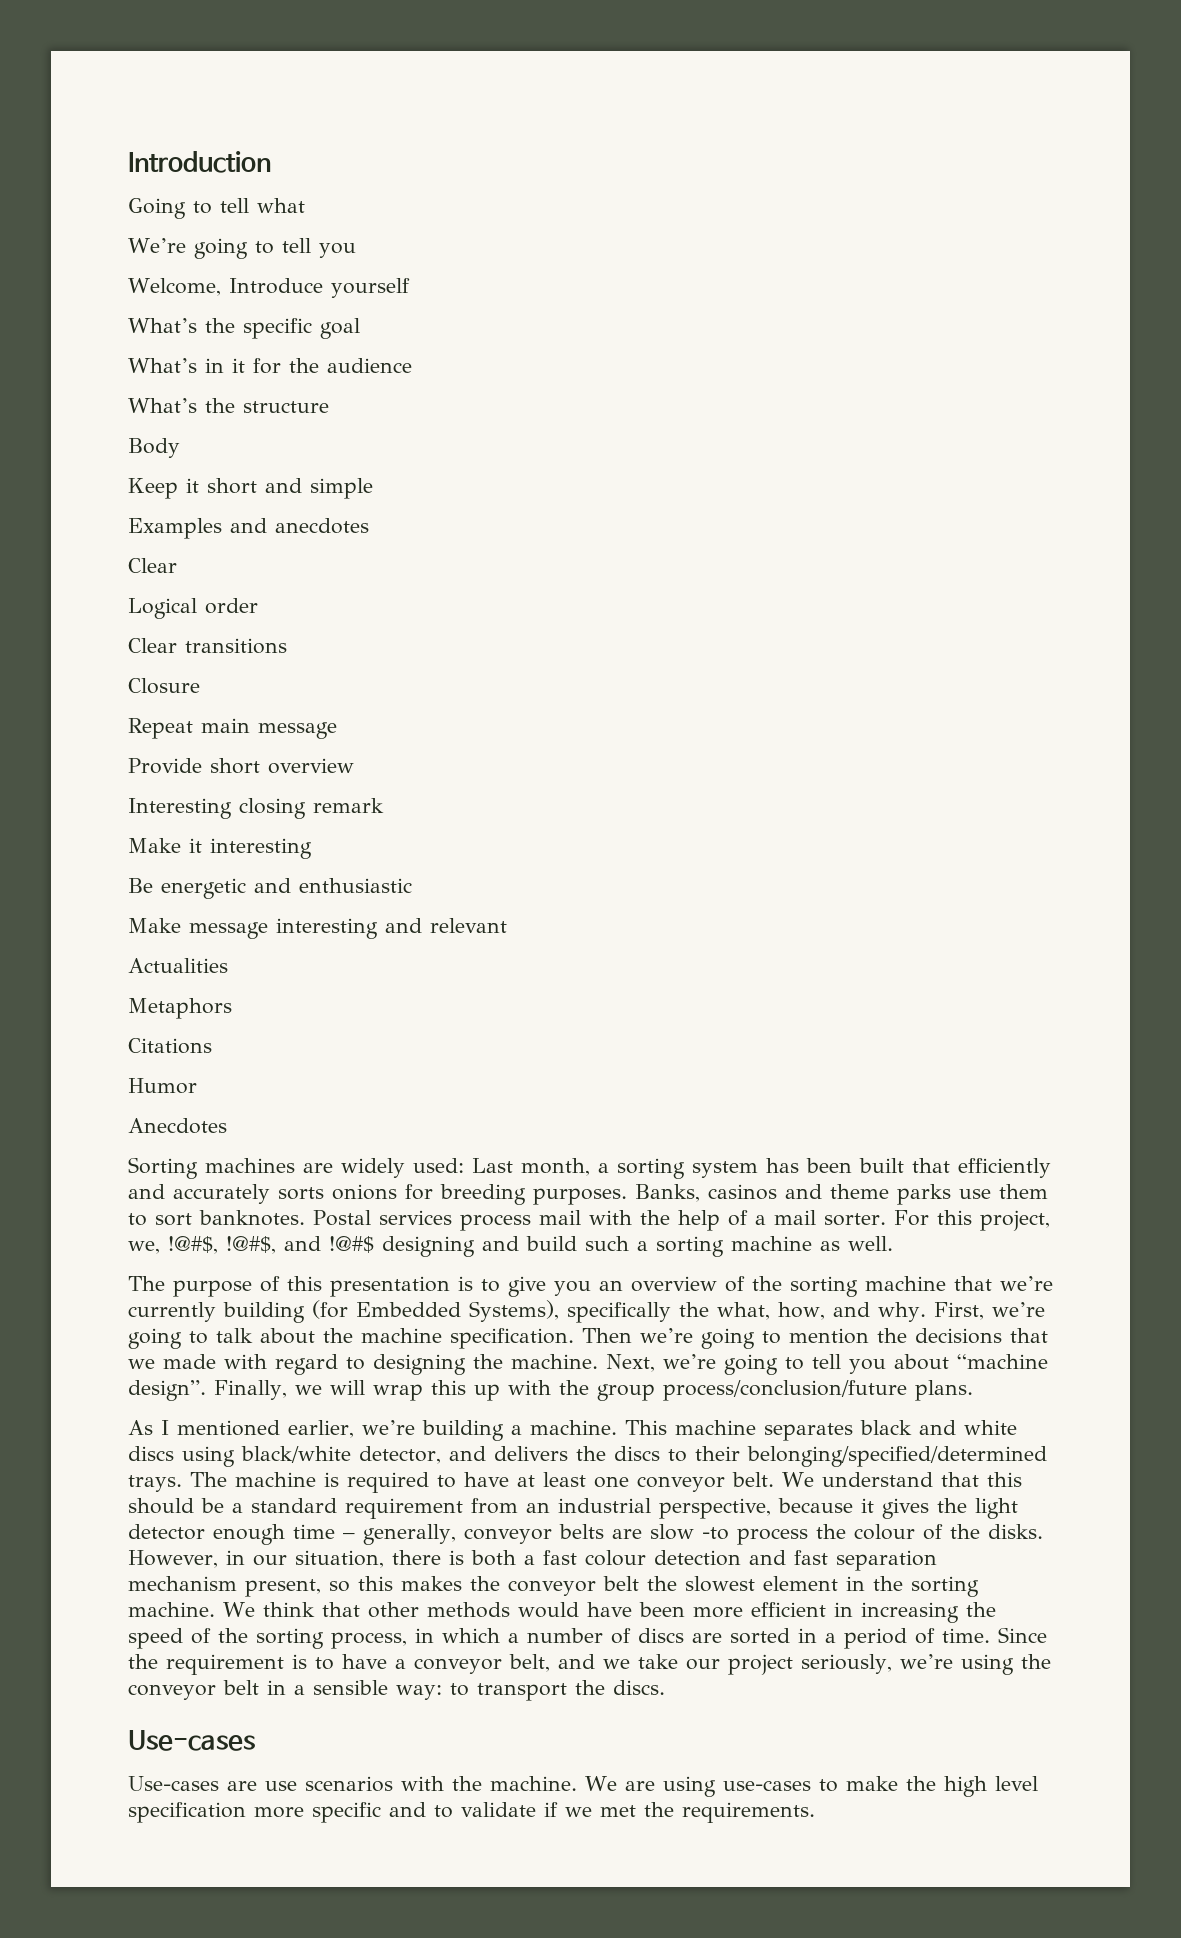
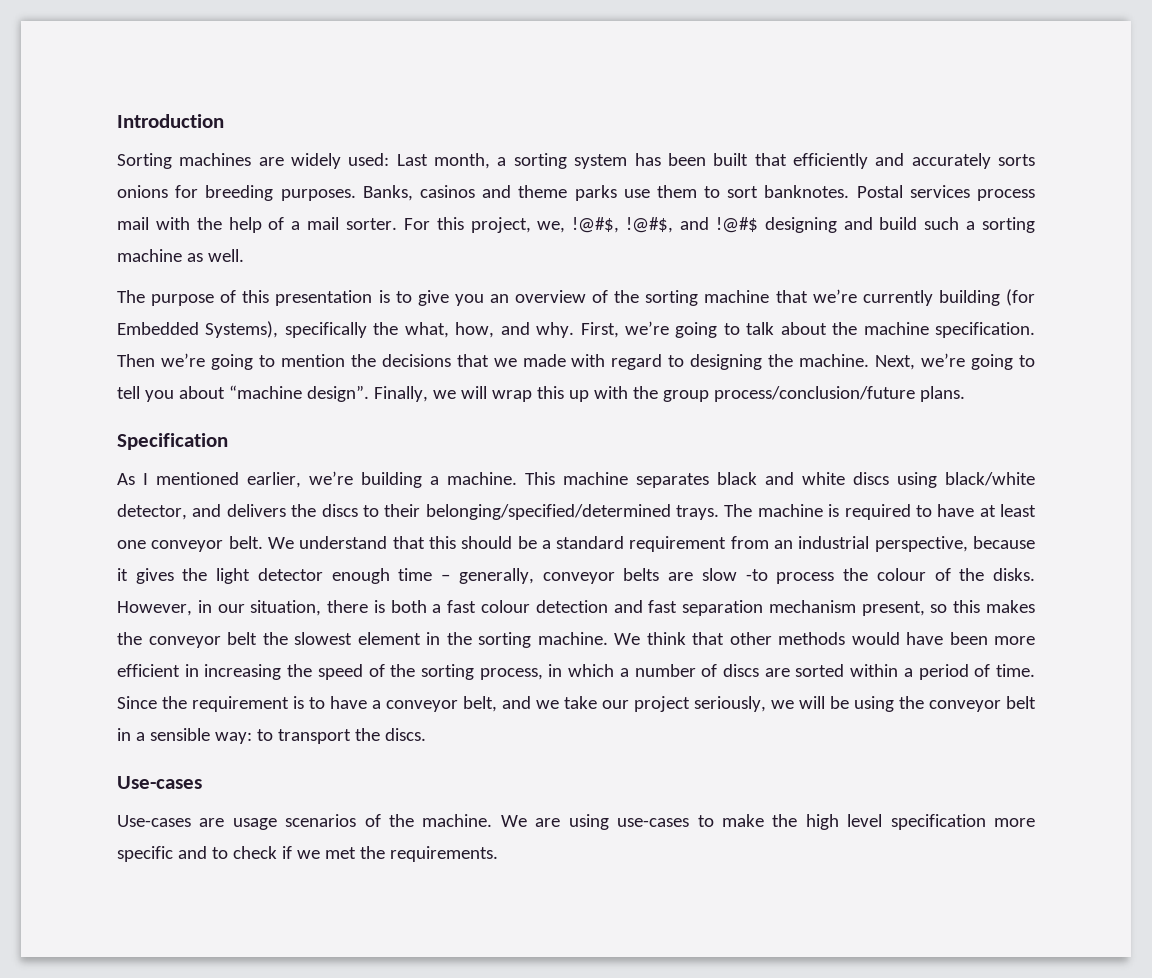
[128,198,305,219] [128,238,356,259] [128,278,410,298] [128,318,360,339] [128,358,412,374] [128,398,329,413] [128,438,180,458] [128,478,373,499] [128,518,369,539] [128,558,177,573] [128,598,258,619] [128,638,287,654] [128,678,200,694] [128,718,337,739] [128,758,354,774] [128,798,384,819] [128,838,312,859] [128,878,412,899] [128,918,507,939] [128,958,228,973] [128,998,232,1019] [128,1038,212,1054] [128,1078,197,1094] [128,1118,227,1134] // Going to tell what // We’re going to tell you // Welcome, Introduce yourself // What’s the specific goal // What’s in it for the audience // What’s the structure // Body // Keep it short and simple // Examples and anecdotes // Clear // Logical order // Clear transitions // Closure // Repeat main message // Provide short overview // Interesting closing remark // Make it interesting // Be energetic and enthusiastic // Make message interesting and relevant // Actualities // Metaphors // Citations // Humor // Anecdotes -> (224, 121) none
(973, 1390) none -> [117,433,228,450] // Specification
[798,1628,817,1643] in -> [850,664,899,677] within
[899,1654,953,1669] we’re -> [771,696,849,709] we will be
[265,1776,444,1792] use scenarios with -> [232,814,381,830] usage scenarios of
[461,1802,536,1817] validate -> [232,846,277,859] check

